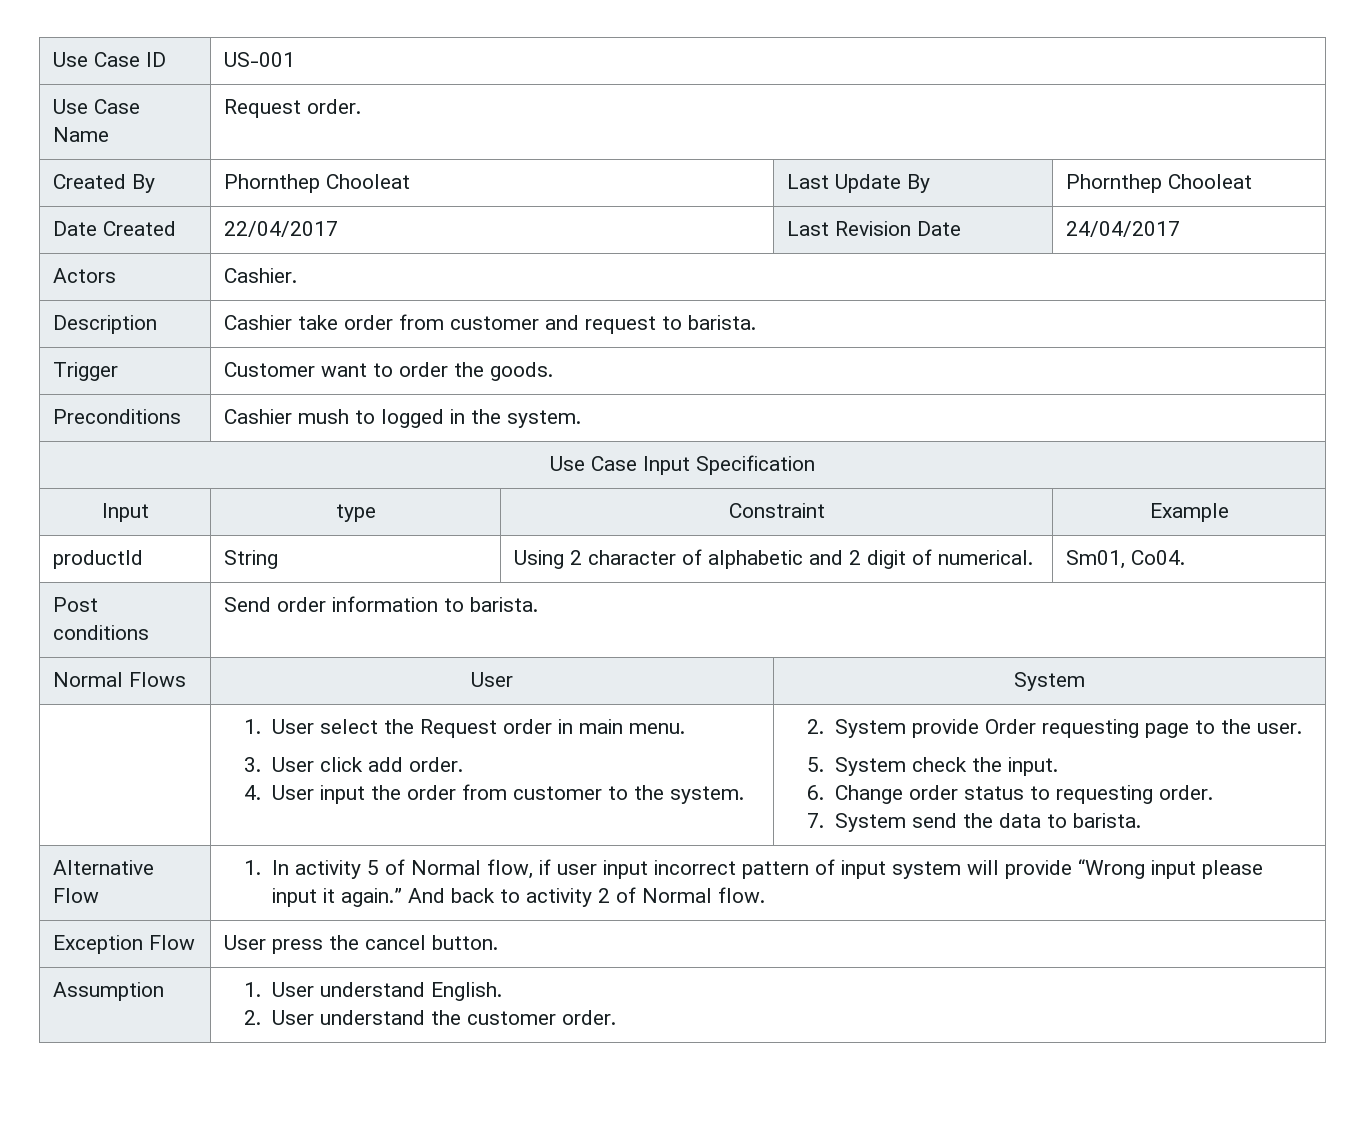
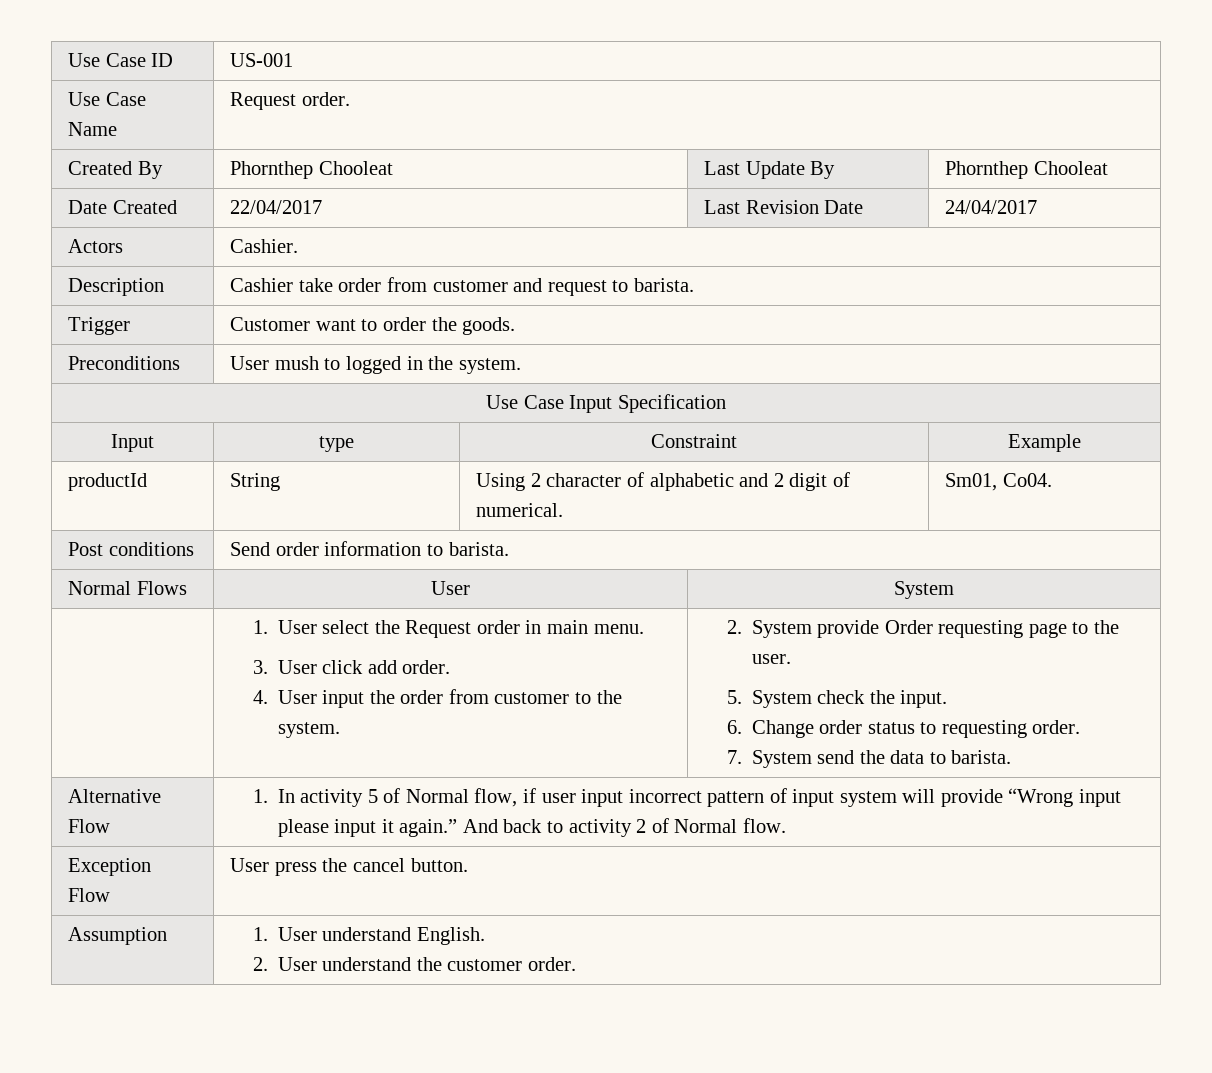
[223,409,292,424] Cashier -> [230,356,270,370] User

